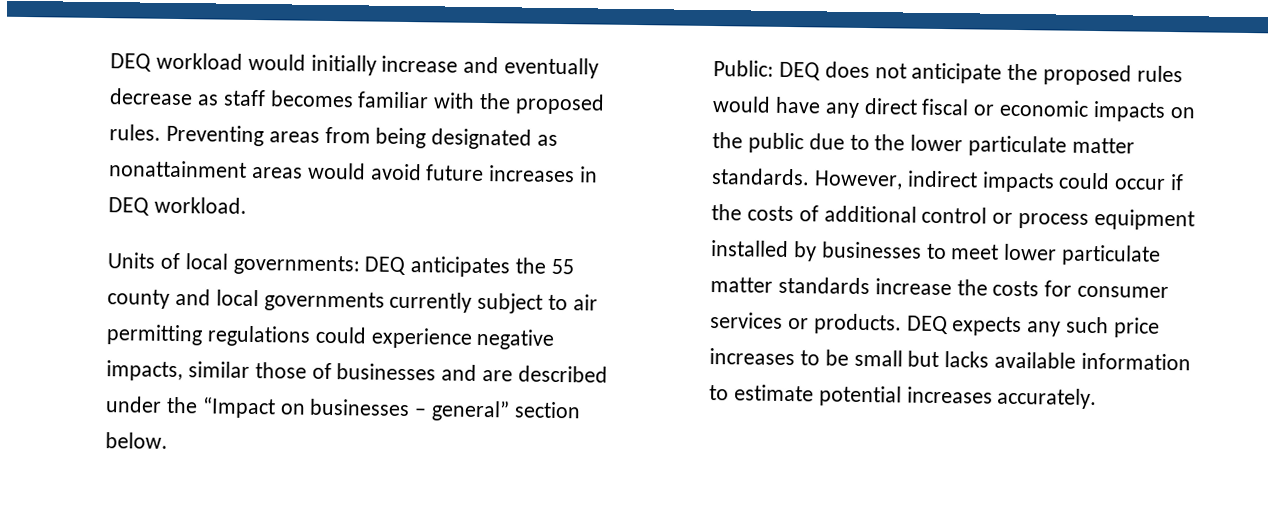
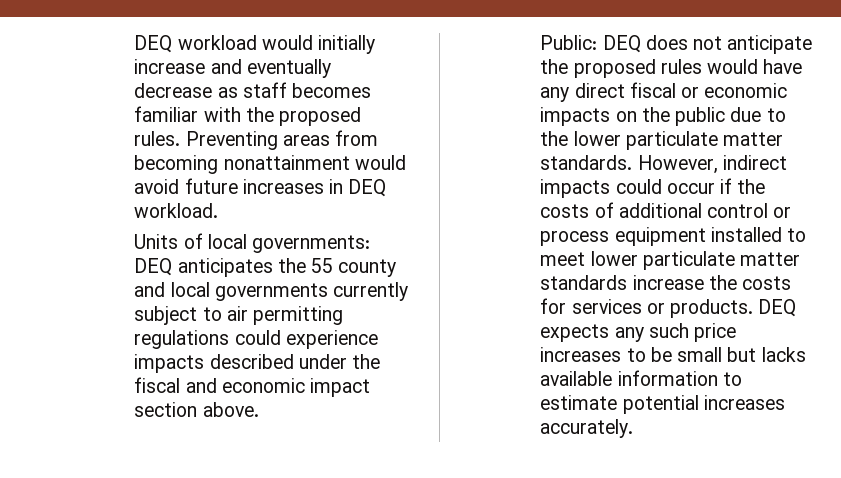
[375,127,559,150] [109,160,304,179] being designated as nonattainment areas -> [134,155,350,174] becoming nonattainment
[476,328,556,350] [106,360,608,383] [105,396,581,422] [105,432,169,449] negative impacts, similar those of businesses and are described under the “Impact on businesses – general” section below. -> [134,354,381,373] [134,377,371,397] [134,402,259,417] impacts described under the fiscal and economic impact section above.
[793,241,922,262] by businesses -> (782, 234) none
[1077,285,1170,299] consumer -> (567, 306) none

